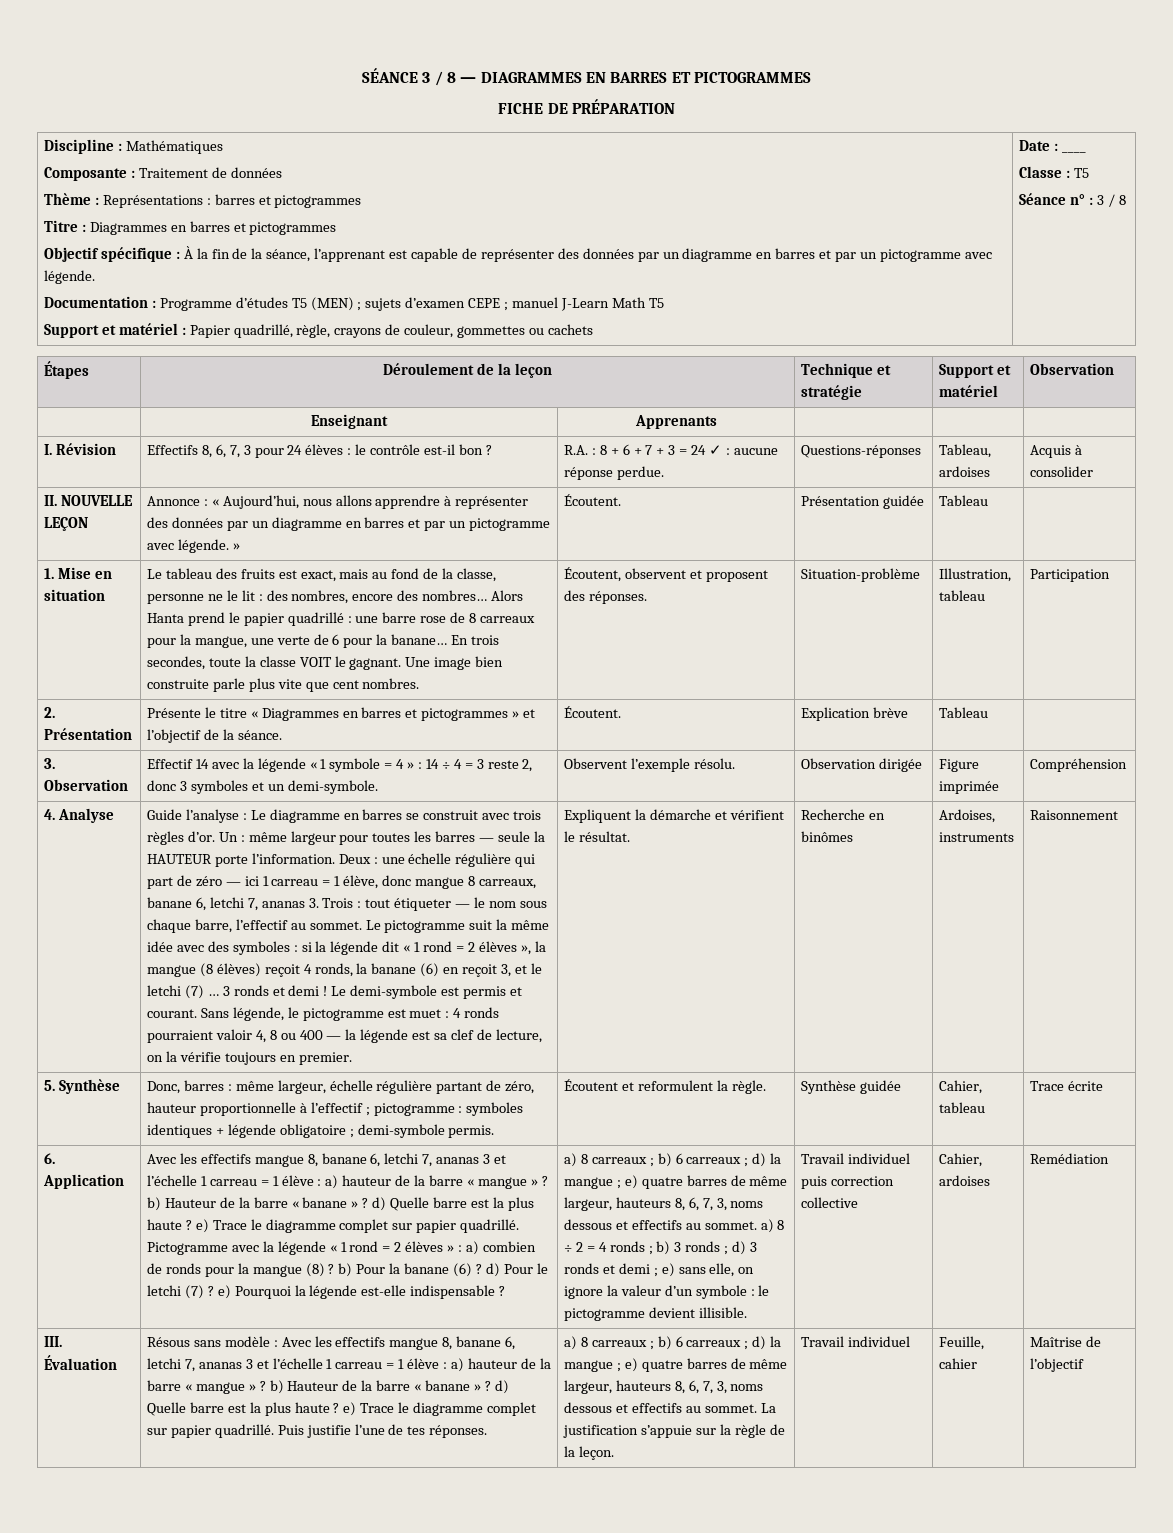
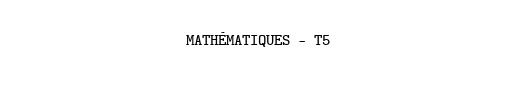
[362,68,811,86] [498,99,675,114] [43,139,223,154] [43,167,282,181] [43,193,362,208] [43,220,337,235] [43,246,992,262] [43,270,95,284] [43,296,664,311] [43,323,593,338] [1018,140,1058,151] [1061,151,1086,153] [1018,166,1089,178] [1018,193,1126,207] [43,361,89,379] [383,363,552,378] [800,363,891,378] [800,385,862,400] [938,364,1011,378] [938,385,998,397] [1029,363,1114,375] [311,414,388,429] [634,415,717,429] [43,443,116,455] [146,444,492,458] [563,444,778,455] [563,466,664,480] [800,445,921,458] [938,444,991,458] [938,466,990,477] [1029,445,1082,458] [1029,466,1093,477] [43,495,133,506] [43,517,88,531] [146,495,529,509] [146,517,551,531] [146,539,240,553] [563,494,621,506] [800,495,924,509] [938,495,988,506] [43,567,112,579] [43,589,105,601] [146,568,497,582] [146,590,524,604] [146,612,536,626] [146,634,500,648] [146,656,504,670] [146,678,420,692] [563,567,768,582] [563,590,647,604] [800,568,920,582] [938,568,1011,582] [938,590,985,601] [1029,569,1110,582] [43,707,55,718] [43,728,132,740] [146,707,536,721] [146,729,282,743] [563,706,621,718] [800,707,908,721] [938,707,988,718] [43,758,55,769] [43,779,128,791] [146,758,533,772] [146,780,378,794] [563,758,735,772] [800,758,922,772] [938,759,979,772] [938,781,999,794] [1029,758,1127,772] [43,808,114,823] [146,809,542,823] [146,831,545,845] [146,853,536,867] [146,875,536,889] [146,897,547,911] [146,919,550,933] [146,941,546,955] [146,963,542,977] [146,985,522,999] [146,1007,500,1021] [146,1029,542,1043] [146,1051,352,1065] [563,809,784,823] [563,831,630,842] [800,809,885,820] [800,831,853,842] [938,809,995,823] [938,832,1014,842] [1029,810,1118,820] [43,1079,120,1094] [146,1080,535,1094] [146,1102,524,1116] [146,1124,495,1138] [563,1079,766,1094] [800,1080,901,1094] [938,1080,982,1094] [938,1102,985,1113] [1029,1081,1103,1091] [43,1153,55,1164] [42,1174,124,1189] [146,1153,507,1167] [146,1175,548,1189] [146,1197,534,1211] [146,1219,520,1233] [146,1241,536,1255] [146,1263,548,1277] [146,1285,506,1299] [563,1153,782,1167] [563,1175,788,1189] [563,1197,764,1211] [563,1219,785,1233] [563,1241,758,1255] [563,1263,755,1277] [563,1285,770,1299] [563,1307,747,1321] [800,1153,910,1164] [800,1176,894,1189] [800,1197,858,1208] [938,1153,982,1167] [938,1175,990,1186] [1029,1153,1109,1164] [43,1336,62,1347] [43,1355,117,1370] [146,1336,516,1350] [146,1358,551,1372] [146,1380,509,1394] [146,1402,537,1416] [146,1424,488,1438] [563,1336,782,1350] [563,1358,788,1372] [563,1380,764,1394] [563,1402,776,1413] [562,1424,785,1438] [563,1446,614,1460] [800,1336,910,1347] [938,1336,984,1350] [938,1358,977,1369] [1029,1336,1101,1347] [1029,1358,1084,1372] SÉANCE 3 / 8 — DIAGRAMMES EN BARRES ET PICTOGRAMMES // FICHE DE PRÉPARATION // Discipline : Mathématiques // Composante : Traitement de données // Thème : Représentations : barres et pictogrammes // Titre : Diagrammes en barres et pictogrammes // Objectif spécifique : À la fin de la séance, l’apprenant est capable de représenter des données par un diagramme en barres et par un pictogramme avec légende. // Documentation : Programme d’études T5 (MEN) ; sujets d’examen CEPE ; manuel J-Learn Math T5 // Support et matériel : Papier quadrillé, règle, crayons de couleur, gommettes ou cachets | Date : ____ // Classe : T5 // Séance n° : 3 / 8 // Étapes | Déroulement de la leçon | Technique et stratégie | Support et matériel | Observation // | Enseignant | Apprenants | | | // I. Révision | Effectifs 8, 6, 7, 3 pour 24 élèves : le contrôle est-il bon ? | R.A. : 8 + 6 + 7 + 3 = 24 ✓ : aucune réponse perdue. | Questions-réponses | Tableau, ardoises | Acquis à consolider // II. NOUVELLE LEÇON | Annonce : « Aujourd’hui, nous allons apprendre à représenter des données par un diagramme en barres et par un pictogramme avec légende. » | Écoutent. | Présentation guidée | Tableau | // 1. Mise en situation | Le tableau des fruits est exact, mais au fond de la classe, personne ne le lit : des nombres, encore des nombres… Alors Hanta prend le papier quadrillé : une barre rose de 8 carreaux pour la mangue, une verte de 6 pour la banane… En trois secondes, toute la classe VOIT le gagnant. Une image bien construite parle plus vite que cent nombres. | Écoutent, observent et proposent des réponses. | Situation-problème | Illustration, tableau | Participation // 2. Présentation | Présente le titre « Diagrammes en barres et pictogrammes » et l’objectif de la séance. | Écoutent. | Explication brève | Tableau | // 3. Observation | Effectif 14 avec la légende « 1 symbole = 4 » : 14 ÷ 4 = 3 reste 2, donc 3 symboles et un demi-symbole. | Observent l’exemple résolu. | Observation dirigée | Figure imprimée | Compréhension // 4. Analyse | Guide l’analyse : Le diagramme en barres se construit avec trois règles d’or. Un : même largeur pour toutes les barres — seule la HAUTEUR porte l’information. Deux : une échelle régulière qui part de zéro — ici 1 carreau = 1 élève, donc mangue 8 carreaux, banane 6, letchi 7, ananas 3. Trois : tout étiqueter — le nom sous chaque barre, l’effectif au sommet. Le pictogramme suit la même idée avec des symboles : si la légende dit « 1 rond = 2 élèves », la mangue (8 élèves) reçoit 4 ronds, la banane (6) en reçoit 3, et le letchi (7) … 3 ronds et demi ! Le demi-symbole est permis et courant. Sans légende, le pictogramme est muet : 4 ronds pourraient valoir 4, 8 ou 400 — la légende est sa clef de lecture, on la vérifie toujours en premier. | Expliquent la démarche et vérifient le résultat. | Recherche en binômes | Ardoises, instruments | Raisonnement // 5. Synthèse | Donc, barres : même largeur, échelle régulière partant de zéro, hauteur proportionnelle à l’effectif ; pictogramme : symboles identiques + légende obligatoire ; demi-symbole permis. | Écoutent et reformulent la règle. | Synthèse guidée | Cahier, tableau | Trace écrite // 6. Application | Avec les effectifs mangue 8, banane 6, letchi 7, ananas 3 et l’échelle 1 carreau = 1 élève : a) hauteur de la barre « mangue » ? b) Hauteur de la barre « banane » ? d) Quelle barre est la plus haute ? e) Trace le diagramme complet sur papier quadrillé. Pictogramme avec la légende « 1 rond = 2 élèves » : a) combien de ronds pour la mangue (8) ? b) Pour la banane (6) ? d) Pour le letchi (7) ? e) Pourquoi la légende est-elle indispensable ? | a) 8 carreaux ; b) 6 carreaux ; d) la mangue ; e) quatre barres de même largeur, hauteurs 8, 6, 7, 3, noms dessous et effectifs au sommet. a) 8 ÷ 2 = 4 ronds ; b) 3 ronds ; d) 3 ronds et demi ; e) sans elle, on ignore la valeur d’un symbole : le pictogramme devient illisible. | Travail individuel puis correction collective | Cahier, ardoises | Remédiation // III. Évaluation | Résous sans modèle : Avec les effectifs mangue 8, banane 6, letchi 7, ananas 3 et l’échelle 1 carreau = 1 élève : a) hauteur de la barre « mangue » ? b) Hauteur de la barre « banane » ? d) Quelle barre est la plus haute ? e) Trace le diagramme complet sur papier quadrillé. Puis justifie l’une de tes réponses. | a) 8 carreaux ; b) 6 carreaux ; d) la mangue ; e) quatre barres de même largeur, hauteurs 8, 6, 7, 3, noms dessous et effectifs au sommet. La justification s’appuie sur la règle de la leçon. | Travail individuel | Feuille, cahier | Maîtrise de l’objectif -> [185,32,330,47] MATHÉMATIQUES — T5

